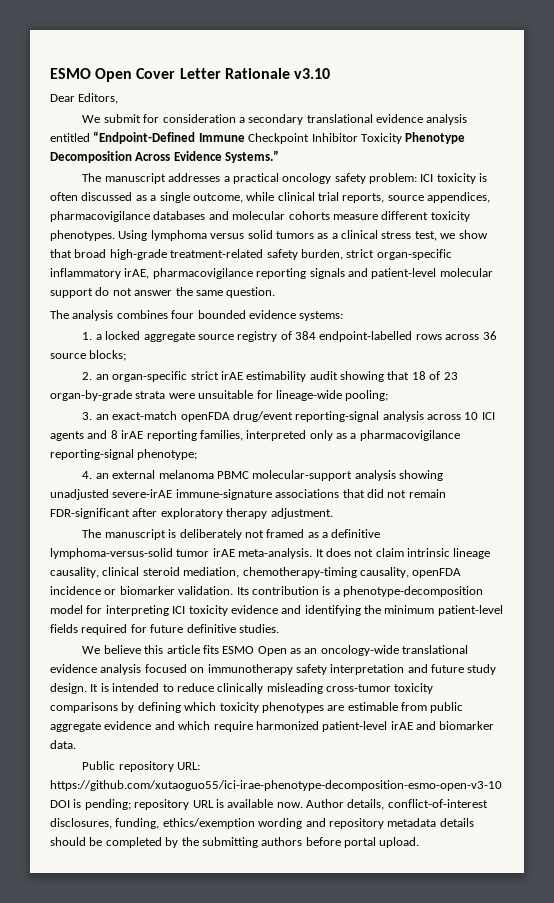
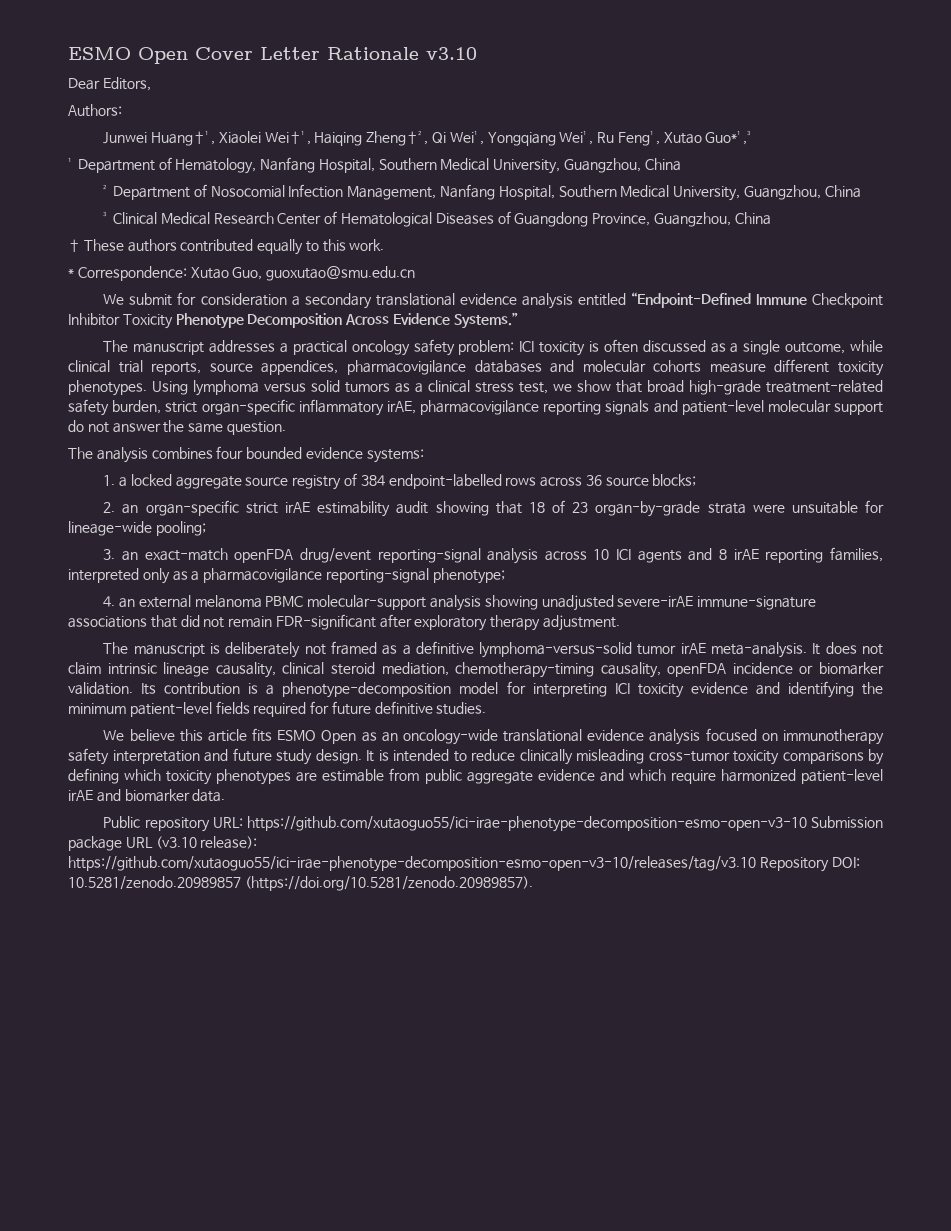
(119, 98) none -> [68,104,122,117] [103,130,754,146] [68,157,681,174] [103,184,861,201] [103,211,771,227] [68,239,385,255] [68,266,416,281] // Authors: // Junwei Huang†¹, Xiaolei Wei†¹, Haiqing Zheng†², Qi Wei¹, Yongqiang Wei¹, Ru Feng¹, Xutao Guo*¹,³ // ¹ Department of Hematology, Nanfang Hospital, Southern Medical University, Guangzhou, China // ² Department of Nosocomial Infection Management, Nanfang Hospital, Southern Medical University, Guangzhou, China // ³ Clinical Medical Research Center of Hematological Diseases of Guangdong Province, Guangzhou, China // † These authors contributed equally to this work. // * Correspondence: Xutao Guo, guoxutao@smu.edu.cn
[50,799,488,810] [50,818,474,829] [50,837,420,848] DOI is pending; repository URL is available now. Author details, conflict-of-interest disclosures, funding, ethics/exemption wording and repository metadata details should be completed by the submitting authors before portal upload. -> [811,816,883,828] [68,836,258,851] [68,856,860,872] [68,876,533,891] Submission package URL (v3.10 release): https://github.com/xutaoguo55/ici-irae-phenotype-decomposition-esmo-open-v3-10/releases/tag/v3.10 Repository DOI: 10.5281/zenodo.20989857 (https://doi.org/10.5281/zenodo.20989857).

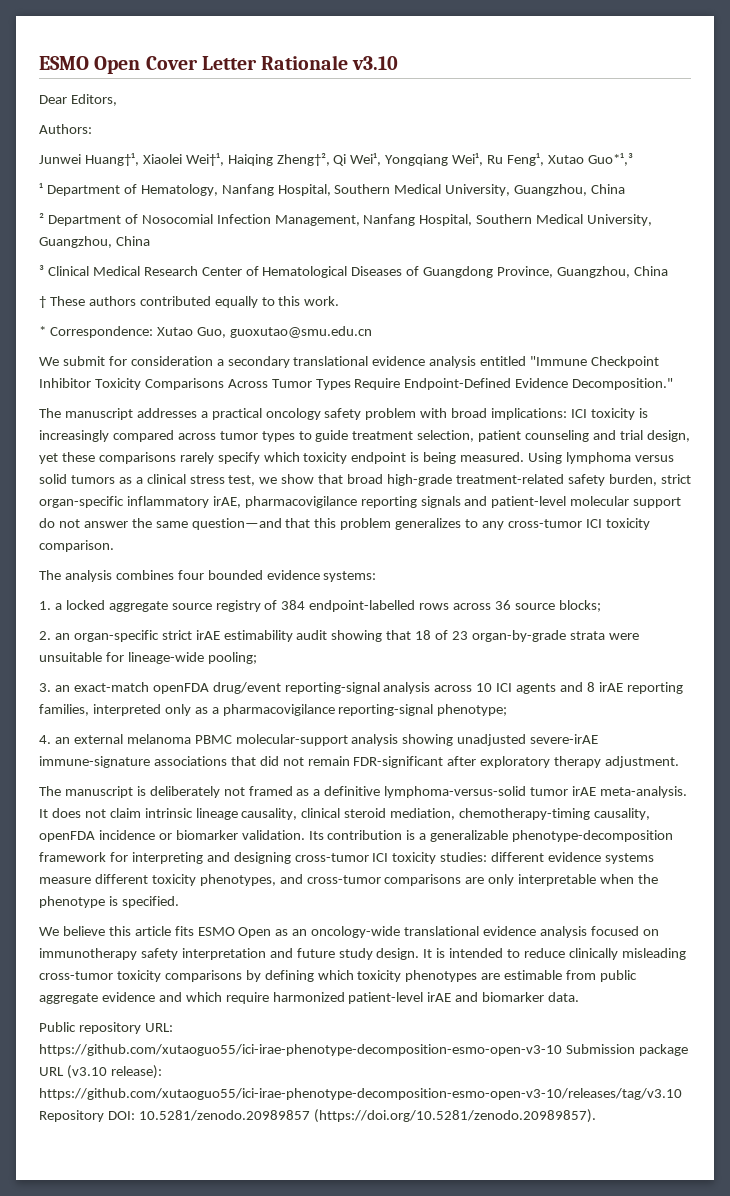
[630,292,807,308] “Endpoint-Defined Immune -> [530,356,588,366] "Immune
[175,312,518,329] Phenotype Decomposition Across Evidence Systems.” -> [144,378,674,390] Comparisons Across Tumor Types Require Endpoint-Defined Evidence Decomposition."
[458,339,884,356] [68,359,885,376] [68,380,147,396] problem: ICI toxicity is often discussed as a single outcome, while clinical trial reports, source appendices, pharmacovigilance databases and molecular cohorts measure different toxicity phenotypes. -> [365,408,648,420] [39,430,690,442] [39,452,525,464] problem with broad implications: ICI toxicity is increasingly compared across tumor types to guide treatment selection, patient counseling and trial design, yet these comparisons rarely specify which toxicity endpoint is being measured.
[226,421,286,435] question. -> [191,518,650,530] [39,540,114,552] question—and that this problem generalizes to any cross-tumor ICI toxicity comparison.
[282,681,883,698] [68,701,487,717] phenotype-decomposition model for interpreting ICI toxicity evidence and identifying the minimum patient-level fields required for future definitive studies. -> [430,830,674,842] [39,852,655,864] [39,874,659,886] [39,896,179,908] generalizable phenotype-decomposition framework for interpreting and designing cross-tumor ICI toxicity studies: different evidence systems measure different toxicity phenotypes, and cross-tumor comparisons are only interpretable when the phenotype is specified.

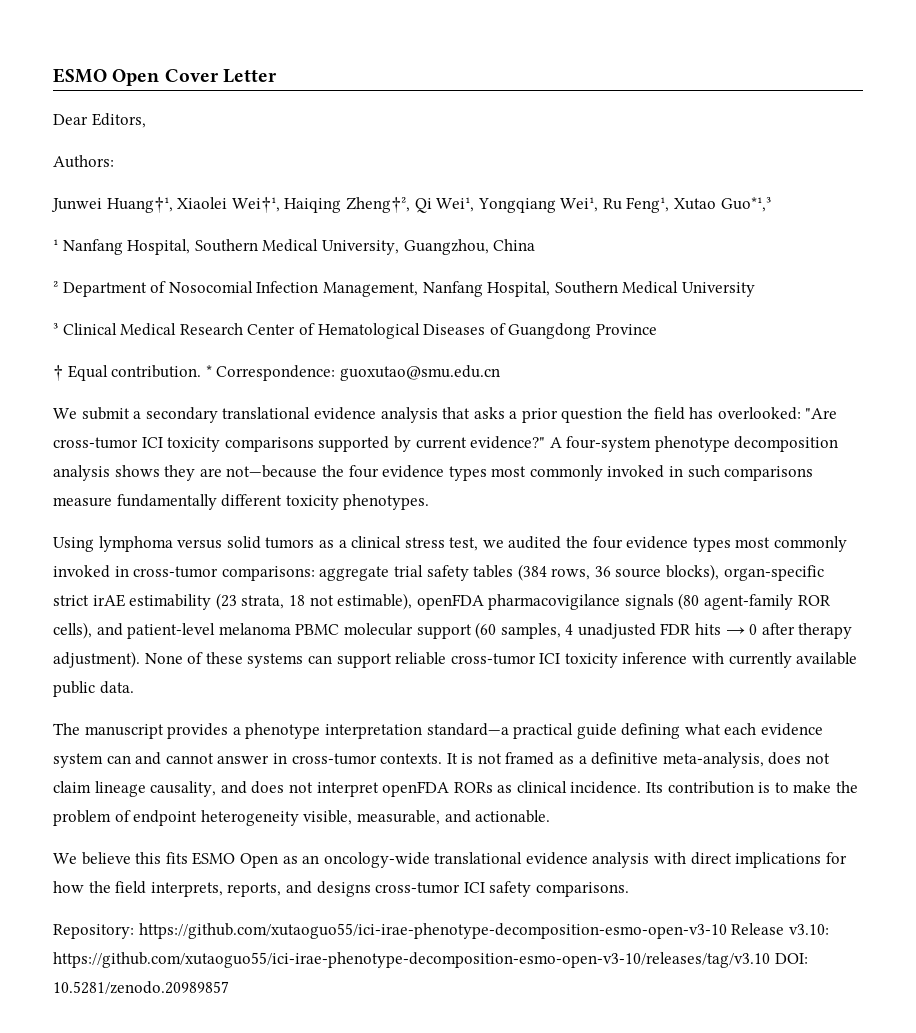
[261,55,399,70] Rationale v3.10 -> (277, 76) none
[46,184,218,196] Department of Hematology, -> (58, 245) none
[587,214,653,226] [39,236,150,248] University, Guangzhou, China -> [681,282,755,297] University
[497,266,668,278] [39,296,340,308] [39,326,226,338] Province, Guangzhou, China // † These authors contributed equally to this work. // * Correspondence: Xutao Guo, -> [595,324,657,335] [53,364,336,381] Province // † Equal contribution. * Correspondence:
[108,356,213,366] for consideration -> (130, 413) none
[480,356,660,368] [39,378,674,390] [39,408,648,420] [39,430,690,442] [39,452,525,464] entitled "Immune Checkpoint Inhibitor Toxicity Comparisons Across Tumor Types Require Endpoint-Defined Evidence Decomposition." // The manuscript addresses a practical oncology safety problem with broad implications: ICI toxicity is increasingly compared across tumor types to guide treatment selection, patient counseling and trial design, yet these comparisons rarely specify which toxicity endpoint is being measured. -> [442,407,838,423] [53,436,839,452] [53,465,814,481] [53,494,430,510] that asks a prior question the field has overlooked: "Are cross-tumor ICI toxicity comparisons supported by current evidence?" A four-system phenotype decomposition analysis shows they are not—because the four evidence types most commonly invoked in such comparisons measure fundamentally different toxicity phenotypes. //
[281,474,691,486] [39,496,682,508] [39,518,650,530] [39,540,114,552] [39,570,377,582] [39,600,601,612] [39,630,639,642] [39,652,257,664] [39,682,683,694] [39,704,508,716] [39,734,599,746] [39,756,680,768] [39,786,220,798] show that broad high-grade treatment-related safety burden, strict organ-specific inflammatory irAE, pharmacovigilance reporting signals and patient-level molecular support do not answer the same question—and that this problem generalizes to any cross-tumor ICI toxicity comparison. // The analysis combines four bounded evidence systems: // 1. a locked aggregate source registry of 384 endpoint-labelled rows across 36 source blocks; // 2. an organ-specific strict irAE estimability audit showing that 18 of 23 organ-by-grade strata were unsuitable for lineage-wide pooling; // 3. an exact-match openFDA drug/event reporting-signal analysis across 10 ICI agents and 8 irAE reporting families, interpreted only as a pharmacovigilance reporting-signal phenotype; // 4. an external melanoma PBMC molecular-support analysis showing unadjusted severe-irAE immune-signature associations that did not remain FDR-significant after exploratory therapy adjustment. // The manuscript is deliberately -> [508,536,848,552] [53,564,824,581] [53,593,831,610] [53,622,853,639] [53,651,858,668] [53,681,134,697] [53,723,824,739] [53,752,474,768] audited the four evidence types most commonly invoked in cross-tumor comparisons: aggregate trial safety tables (384 rows, 36 source blocks), organ-specific strict irAE estimability (23 strata, 18 not estimable), openFDA pharmacovigilance signals (80 agent-family ROR cells), and patient-level melanoma PBMC molecular support (60 samples, 4 unadjusted FDR hits → 0 after therapy adjustment). None of these systems can support reliable cross-tumor ICI toxicity inference with currently available public data. // The manuscript provides a phenotype interpretation standard—a practical guide defining what each evidence system can and cannot answer in cross-tumor contexts. It is
[384,786,687,798] [39,809,48,818] lymphoma-versus-solid tumor irAE meta-analysis. It -> [662,752,764,768] meta-analysis,
[144,808,193,818] intrinsic -> (91, 787) none
[301,808,651,820] [39,830,674,842] [39,852,655,864] [39,874,659,886] [39,896,179,908] clinical steroid mediation, chemotherapy-timing causality, openFDA incidence or biomarker validation. Its contribution is a generalizable phenotype-decomposition framework for interpreting and designing cross-tumor ICI toxicity studies: different evidence systems measure different toxicity phenotypes, and cross-tumor comparisons are only interpretable when the phenotype is specified. -> [220,781,859,797] [53,810,551,826] and does not interpret openFDA RORs as clinical incidence. Its contribution is to make the problem of endpoint heterogeneity visible, measurable, and actionable.
[134,926,171,936] article -> (162, 858) none
[590,926,659,936] [39,948,686,960] [39,970,638,982] [39,992,580,1004] [39,1022,173,1034] [39,1044,688,1056] [39,1065,162,1079] [39,1088,682,1100] [39,1110,104,1122] focused on immunotherapy safety interpretation and future study design. It is intended to reduce clinically misleading cross-tumor toxicity comparisons by defining which toxicity phenotypes are estimable from public aggregate evidence and which require harmonized patient-level irAE and biomarker data. // Public repository URL: https://github.com/xutaoguo55/ici-irae-phenotype-decomposition-esmo-open-v3-10 Submission package URL (v3.10 release): https://github.com/xutaoguo55/ici-irae-phenotype-decomposition-esmo-open-v3-10/releases/tag/v3.10 Repository -> [654,852,847,868] [53,881,629,897] [53,923,829,939] [53,952,770,968] with direct implications for how the field interprets, reports, and designs cross-tumor ICI safety comparisons. // Repository: https://github.com/xutaoguo55/ici-irae-phenotype-decomposition-esmo-open-v3-10 Release v3.10: https://github.com/xutaoguo55/ici-irae-phenotype-decomposition-esmo-open-v3-10/releases/tag/v3.10
[313,1109,596,1123] (https://doi.org/10.5281/zenodo.20989857). -> (229, 987) none

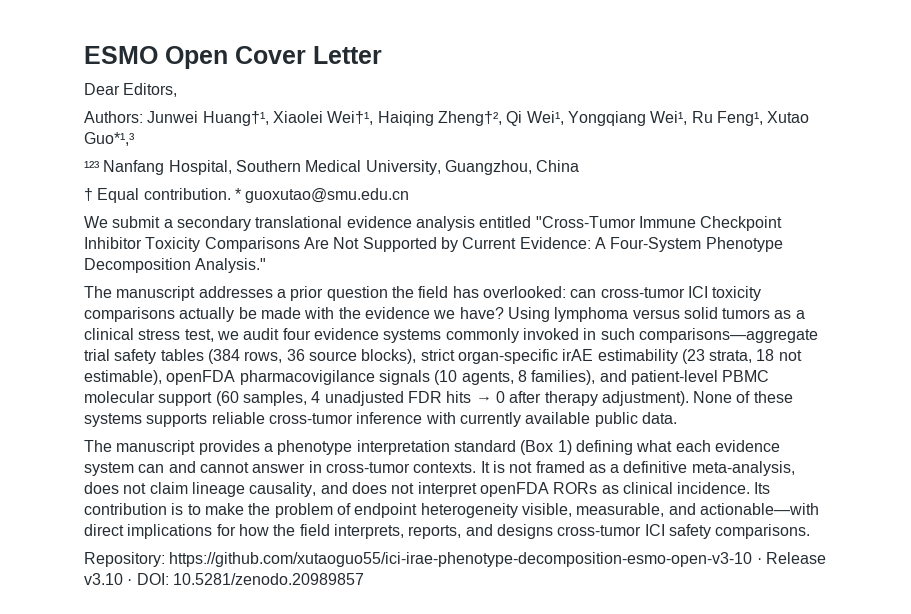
(114, 161) // -> (143, 117) none
[53,239,58,251] ¹ -> [84,161,100,172] ¹²³
[53,281,755,297] [53,323,657,339] // ² Department of Nosocomial Infection Management, Nanfang Hospital, Southern Medical University // ³ Clinical Medical Research Center of Hematological Diseases of Guangdong Province -> (580, 166) none
[216,365,336,381] Correspondence: -> (241, 194) none
[442,407,505,419] that asks -> [479,216,783,231] [84,237,783,252] [84,258,267,273] [84,286,273,301] entitled "Cross-Tumor Immune Checkpoint Inhibitor Toxicity Comparisons Are Not Supported by Current Evidence: A Four-System Phenotype Decomposition Analysis." // The manuscript addresses
[805,408,838,419] "Are -> [570,289,597,298] can
[318,436,839,452] [53,465,814,481] [53,494,430,510] supported by current evidence?" A four-system phenotype decomposition analysis shows they are not—because the four evidence types most commonly invoked in such comparisons measure fundamentally different toxicity phenotypes. // -> [179,307,504,322] actually be made with the evidence we have?
[508,536,848,552] [53,565,390,581] audited the four evidence types most commonly invoked in cross-tumor comparisons: aggregate -> [243,328,818,343] audit four evidence systems commonly invoked in such comparisons—aggregate
[723,565,824,581] [53,595,89,606] organ-specific strict -> [420,349,558,364] strict organ-specific
[678,593,831,610] [53,622,92,639] (80 agent-family ROR cells), -> [434,370,596,385] (10 agents, 8 families),
[218,623,291,635] melanoma -> (718, 377) none
[307,652,618,668] can support reliable cross-tumor ICI toxicity -> [146,412,353,427] supports reliable cross-tumor
[426,723,617,739] standard—a practical guide -> [453,440,572,455] standard (Box 1)
[475,810,551,823] [53,852,687,868] actionable. // We believe this fits ESMO Open as an oncology-wide translational evidence analysis with -> [699,503,819,515] actionable—with
[731,923,829,935] [53,952,770,968] Release v3.10: https://github.com/xutaoguo55/ici-irae-phenotype-decomposition-esmo-open-v3-10/releases/tag/v3.10 -> [756,552,826,564] [84,573,133,585] · Release v3.10 ·

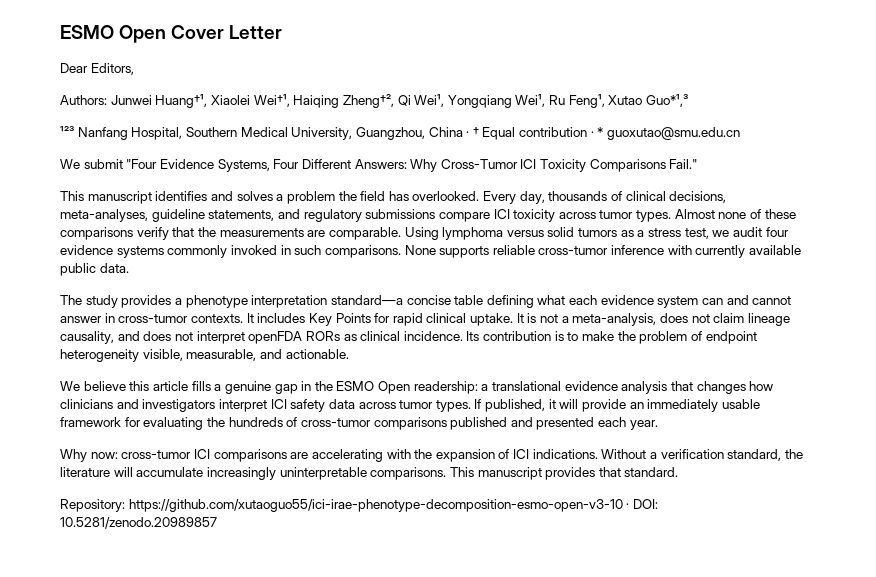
(580, 166) // -> [466,131,470,137] ·
[143,188,231,200] contribution. -> [519,127,594,137] contribution ·
[163,216,783,231] [84,237,783,252] [84,258,267,273] [84,286,762,301] [84,307,504,322] a secondary translational evidence analysis entitled "Cross-Tumor Immune Checkpoint Inhibitor Toxicity Comparisons Are Not Supported by Current Evidence: A Four-System Phenotype Decomposition Analysis." // The manuscript addresses a prior question the field has overlooked: can cross-tumor ICI toxicity comparisons actually be made with the evidence we have? -> [126,159,698,172] [60,191,727,204] [60,209,796,222] [60,227,401,240] "Four Evidence Systems, Four Different Answers: Why Cross-Tumor ICI Toxicity Comparisons Fail." // This manuscript identifies and solves a problem the field has overlooked. Every day, thousands of clinical decisions, meta-analyses, guideline statements, and regulatory submissions compare ICI toxicity across tumor types. Almost none of these comparisons verify that the measurements are comparable.
[84,328,134,340] clinical -> (645, 233) none
[638,328,818,343] [84,349,802,364] [84,370,770,385] [84,391,793,406] [84,413,142,427] comparisons—aggregate trial safety tables (384 rows, 36 source blocks), strict organ-specific irAE estimability (23 strata, 18 not estimable), openFDA pharmacovigilance signals (10 agents, 8 families), and patient-level PBMC molecular support (60 samples, 4 unadjusted FDR hits → 0 after therapy adjustment). None of these systems -> [324,245,436,258] comparisons. None
[116,440,196,455] manuscript -> [85,295,118,308] study
[453,440,572,455] standard (Box 1) -> [330,295,484,305] standard—a concise table
[492,461,688,473] is not framed as a definitive -> [257,313,569,326] includes Key Points for rapid clinical uptake. It is not a
[699,503,819,515] [84,524,811,539] actionable—with direct implications for how the field interprets, reports, and designs cross-tumor ICI safety comparisons. -> [285,349,349,359] [60,381,774,394] [60,399,760,412] [60,417,658,430] [60,449,803,462] [60,467,679,480] actionable. // We believe this article fills a genuine gap in the ESMO Open readership: a translational evidence analysis that changes how clinicians and investigators interpret ICI safety data across tumor types. If published, it will provide an immediately usable framework for evaluating the hundreds of cross-tumor comparisons published and presented each year. // Why now: cross-tumor ICI comparisons are accelerating with the expansion of ICI indications. Without a verification standard, the literature will accumulate increasingly uninterpretable comparisons. This manuscript provides that standard.
[765,552,826,564] [84,573,133,585] Release v3.10 · -> (630, 506) none

